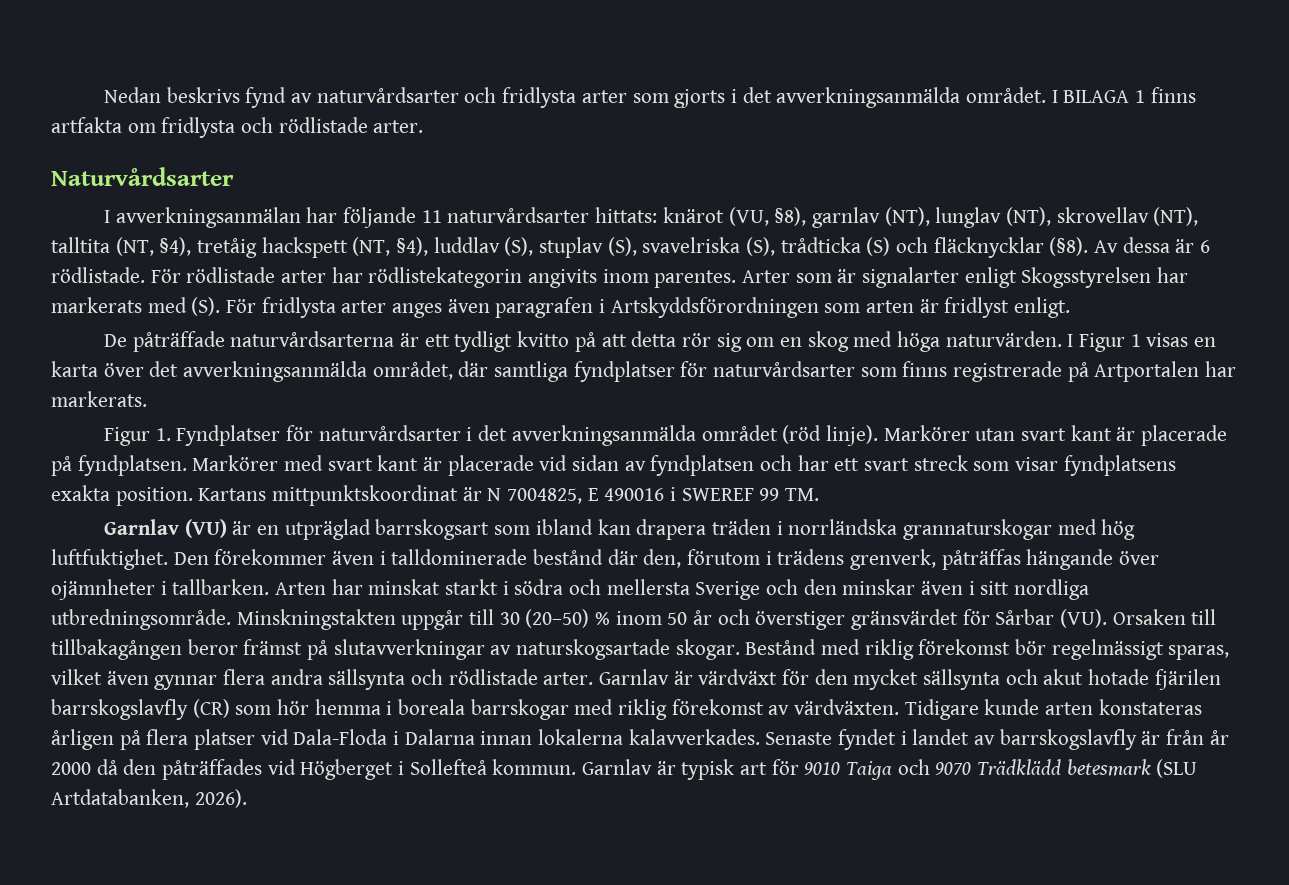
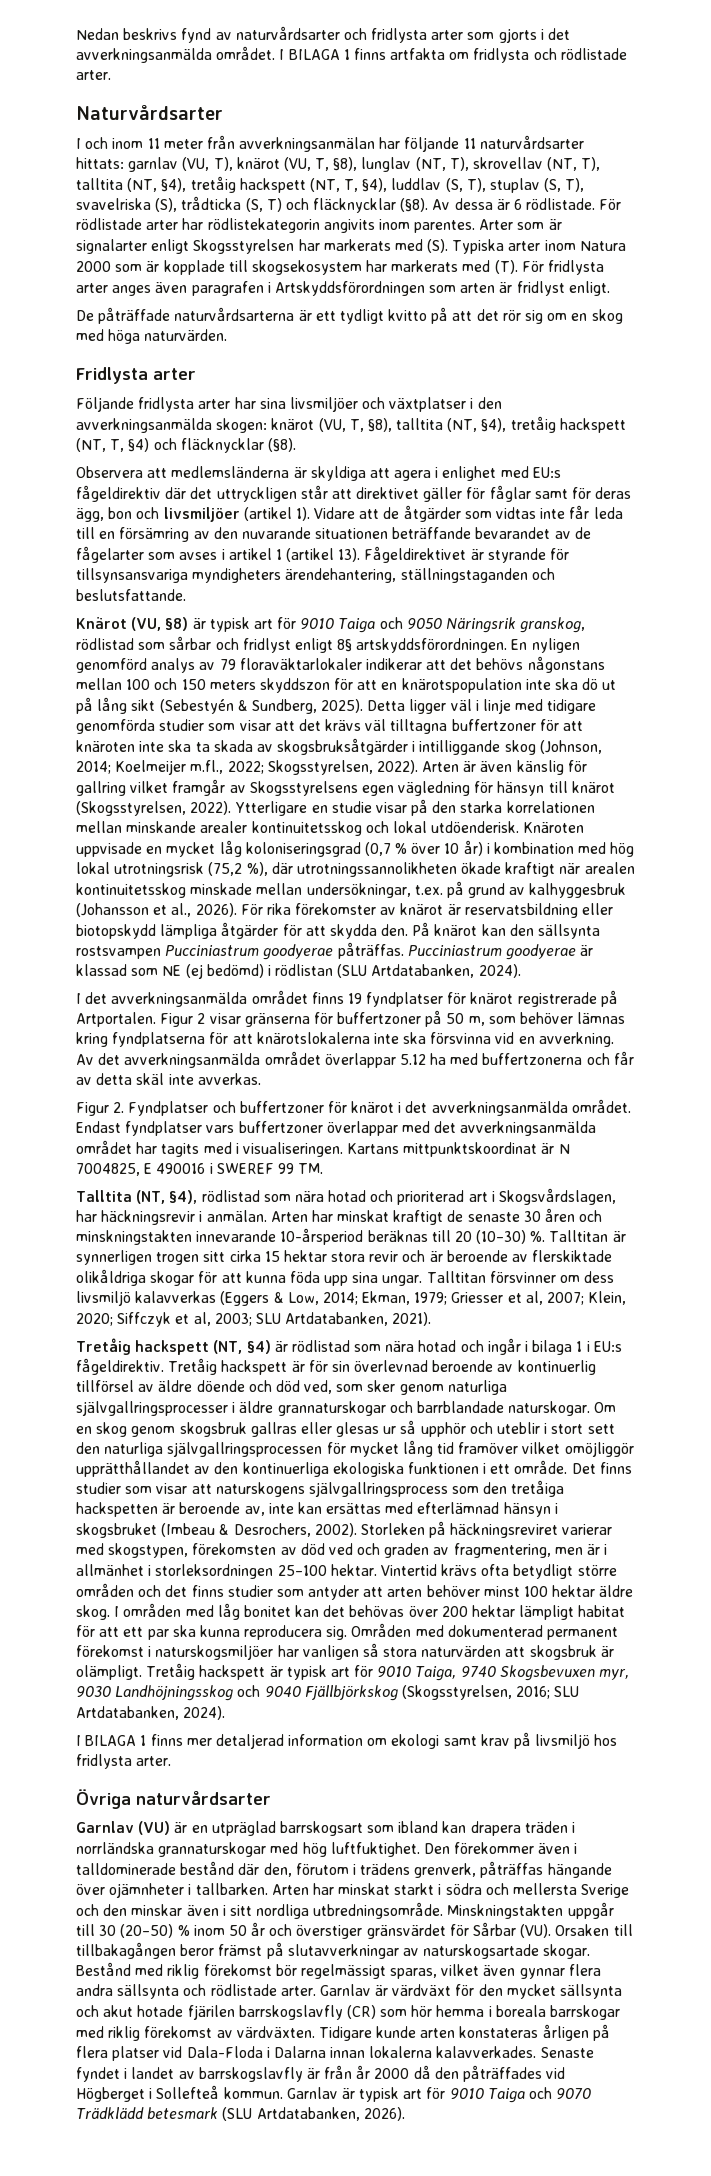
(111, 216) none -> [85,135,235,149] och inom 11 meter från
[662,207,1199,228] [51,237,391,258] knärot (VU, §8), garnlav (NT), lunglav (NT), skrovellav (NT), talltita (NT, §4), tretåig hackspett (NT, -> [128,157,601,172] [76,176,359,193] garnlav (VU, T), knärot (VU, T, §8), lunglav (NT, T), skrovellav (NT, T), talltita (NT, §4), tretåig hackspett (NT, T,
[504,237,637,258] (S), stuplav (S), -> [445,178,585,193] (S, T), stuplav (S, T),
[866,237,891,256] (S) -> [245,198,282,212] (S, T)
(221, 306) none -> [452,239,626,254] [76,260,518,275] Typiska arter inom Natura 2000 som är kopplade till skogsekosystem har markerats med (T).
[631,331,677,347] detta -> [476,309,499,321] det
[1067,333,1216,352] [51,361,1237,382] [51,391,147,407] [104,425,1227,446] [51,455,1176,476] [51,485,193,506] I Figur 1 visas en karta över det avverkningsanmälda området, där samtliga fyndplatser för naturvårdsarter som finns registrerade på Artportalen har markerats. // Figur 1. Fyndplatser för naturvårdsarter i det avverkningsanmälda området (röd linje). Markörer utan svart kant är placerade på fyndplatsen. Markörer med svart kant är placerade vid sidan av fyndplatsen och har ett svart streck som visar fyndplatsens exakta position. -> [76,367,196,384] [76,397,502,412] [76,416,626,433] [76,438,296,453] [76,466,561,481] [76,485,632,502] [76,505,623,522] [76,527,591,542] [76,546,570,563] [76,568,555,583] [76,589,186,601] [76,617,586,633] [76,636,580,653] [76,656,605,673] [76,678,617,693] [76,697,597,714] [76,719,584,734] [76,738,602,755] [76,760,587,775] [76,779,615,796] [76,799,595,816] [76,821,585,836] [76,840,635,857] [76,862,635,877] [76,881,627,898] [76,903,614,918] [76,922,601,939] [76,942,594,960] [76,964,521,979] [76,990,618,1007] [76,1010,626,1027] [76,1032,614,1047] [76,1051,634,1068] [76,1073,261,1085] [76,1099,631,1116] [76,1121,597,1136] [76,1140,343,1157] // Fridlysta arter // Följande fridlysta arter har sina livsmiljöer och växtplatser i den avverkningsanmälda skogen: knärot (VU, T, §8), talltita (NT, §4), tretåig hackspett (NT, T, §4) och fläcknycklar (§8). // Observera att medlemsländerna är skyldiga att agera i enlighet med EU:s fågeldirektiv där det uttryckligen står att direktivet gäller för fåglar samt för deras ägg, bon och livsmiljöer (artikel 1). Vidare att de åtgärder som vidtas inte får leda till en försämring av den nuvarande situationen beträffande bevarandet av de fågelarter som avses i artikel 1 (artikel 13). Fågeldirektivet är styrande för tillsynsansvariga myndigheters ärendehantering, ställningstaganden och beslutsfattande. // Knärot (VU, §8) är typisk art för 9010 Taiga och 9050 Näringsrik granskog, rödlistad som sårbar och fridlyst enligt 8§ artskyddsförordningen. En nyligen genomförd analys av 79 floraväktarlokaler indikerar att det behövs någonstans mellan 100 och 150 meters skyddszon för att en knärotspopulation inte ska dö ut på lång sikt (Sebestyén & Sundberg, 2025). Detta ligger väl i linje med tidigare genomförda studier som visar att det krävs väl tilltagna buffertzoner för att knäroten inte ska ta skada av skogsbruksåtgärder i intilliggande skog (Johnson, 2014; Koelmeijer m.fl., 2022; Skogsstyrelsen, 2022). Arten är även känslig för gallring vilket framgår av Skogsstyrelsens egen vägledning för hänsyn till knärot (Skogsstyrelsen, 2022). Ytterligare en studie visar på den starka korrelationen mellan minskande arealer kontinuitetsskog och lokal utdöenderisk. Knäroten uppvisade en mycket låg koloniseringsgrad (0,7 % över 10 år) i kombination med hög lokal utrotningsrisk (75,2 %), där utrotningssannolikheten ökade kraftigt när arealen kontinuitetsskog minskade mellan undersökningar, t.ex. på grund av kalhyggesbruk (Johansson et al., 2026). För rika förekomster av knärot är reservatsbildning eller biotopskydd lämpliga åtgärder för att skydda den. På knärot kan den sällsynta rostsvampen Pucciniastrum goodyerae påträffas. Pucciniastrum goodyerae är klassad som NE (ej bedömd) i rödlistan (SLU Artdatabanken, 2024). // I det avverkningsanmälda området finns 19 fyndplatser för knärot registrerade på Artportalen. Figur 2 visar gränserna för buffertzoner på 50 m, som behöver lämnas kring fyndplatserna för att knärotslokalerna inte ska försvinna vid en avverkning. Av det avverkningsanmälda området överlappar 5.12 ha med buffertzonerna och får av detta skäl inte avverkas. // Figur 2. Fyndplatser och buffertzoner för knärot i det avverkningsanmälda området. Endast fyndplatser vars buffertzoner överlappar med det avverkningsanmälda området har tagits med i visualiseringen.
(820, 494) none -> [76,1188,617,1205] [76,1208,603,1225] [76,1228,626,1245] [76,1250,613,1265] [76,1269,615,1286] [76,1291,627,1306] [76,1312,432,1327] [76,1338,622,1355] [76,1358,596,1375] [76,1380,507,1395] [76,1401,617,1416] [76,1420,615,1437] [76,1440,634,1457] [76,1460,632,1477] [76,1480,565,1497] [76,1502,558,1517] [76,1521,613,1538] [76,1543,608,1558] [76,1564,617,1579] [76,1583,634,1600] [76,1603,626,1620] [76,1623,619,1640] [76,1643,614,1660] [76,1663,630,1681] [76,1685,580,1701] [76,1706,226,1720] [76,1732,618,1749] [76,1754,172,1769] [76,1789,271,1809] // Talltita (NT, §4), rödlistad som nära hotad och prioriterad art i Skogsvårdslagen, har häckningsrevir i anmälan. Arten har minskat kraftigt de senaste 30 åren och minskningstakten innevarande 10-årsperiod beräknas till 20 (10–30) %. Talltitan är synnerligen trogen sitt cirka 15 hektar stora revir och är beroende av flerskiktade olikåldriga skogar för att kunna föda upp sina ungar. Talltitan försvinner om dess livsmiljö kalavverkas (Eggers & Low, 2014; Ekman, 1979; Griesser et al, 2007; Klein, 2020; Siffczyk et al, 2003; SLU Artdatabanken, 2021). // Tretåig hackspett (NT, §4) är rödlistad som nära hotad och ingår i bilaga 1 i EU:s fågeldirektiv. Tretåig hackspett är för sin överlevnad beroende av kontinuerlig tillförsel av äldre döende och död ved, som sker genom naturliga självgallringsprocesser i äldre grannaturskogar och barrblandade naturskogar. Om en skog genom skogsbruk gallras eller glesas ur så upphör och uteblir i stort sett den naturliga självgallringsprocessen för mycket lång tid framöver vilket omöjliggör upprätthållandet av den kontinuerliga ekologiska funktionen i ett område. Det finns studier som visar att naturskogens självgallringsprocess som den tretåiga hackspetten är beroende av, inte kan ersättas med efterlämnad hänsyn i skogsbruket (Imbeau & Desrochers, 2002). Storleken på häckningsreviret varierar med skogstypen, förekomsten av död ved och graden av fragmentering, men är i allmänhet i storleksordningen 25–100 hektar. Vintertid krävs ofta betydligt större områden och det finns studier som antyder att arten behöver minst 100 hektar äldre skog. I områden med låg bonitet kan det behövas över 200 hektar lämpligt habitat för att ett par ska kunna reproducera sig. Områden med dokumenterad permanent förekomst i naturskogsmiljöer har vanligen så stora naturvärden att skogsbruk är olämpligt. Tretåig hackspett är typisk art för 9010 Taiga, 9740 Skogsbevuxen myr, 9030 Landhöjningsskog och 9040 Fjällbjörkskog (Skogsstyrelsen, 2016; SLU Artdatabanken, 2024). // I BILAGA 1 finns mer detaljerad information om ekologi samt krav på livsmiljö hos fridlysta arter. // Övriga naturvårdsarter

